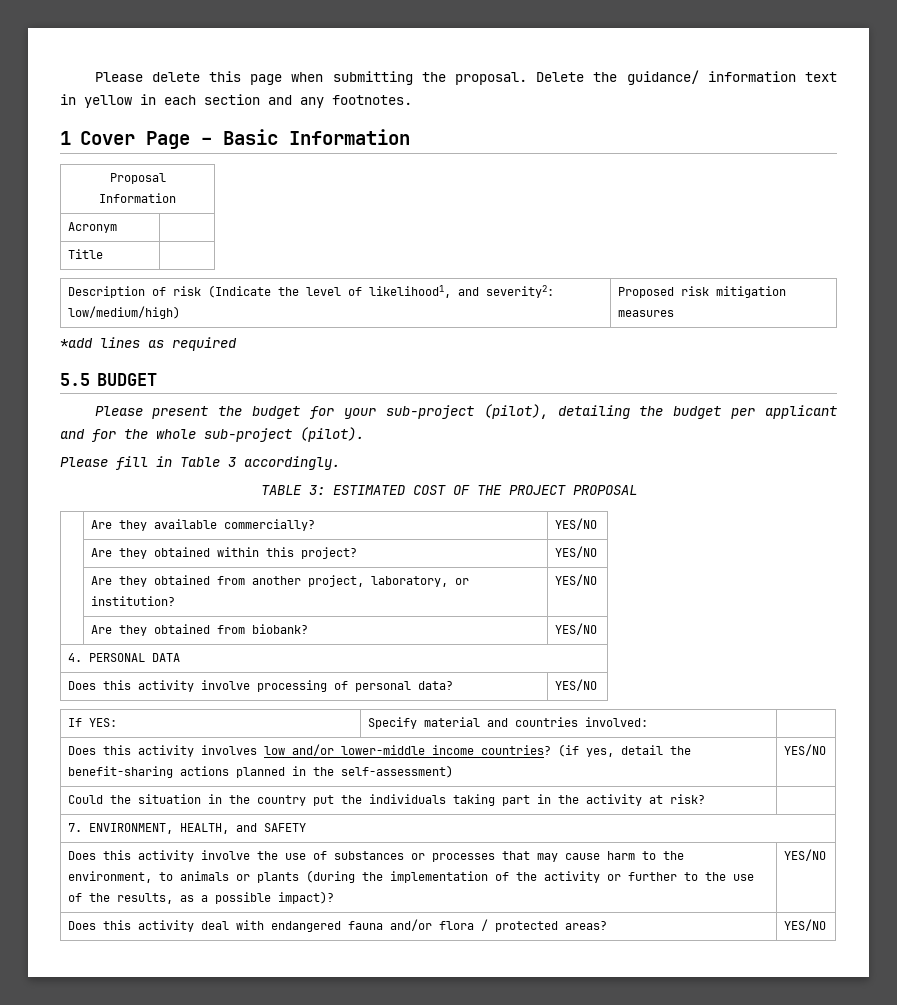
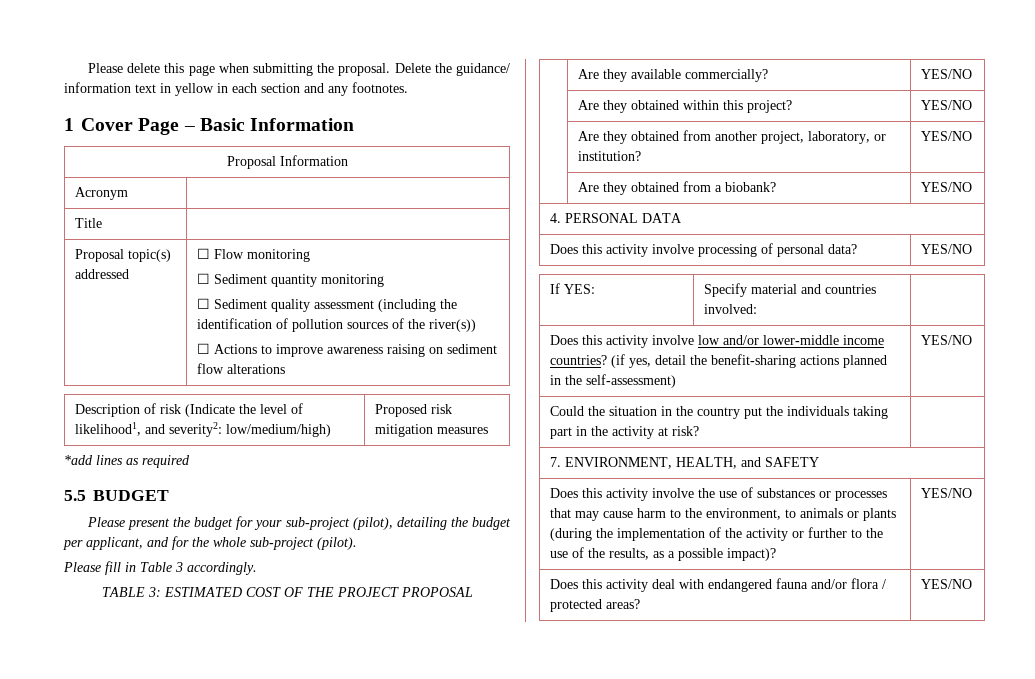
(104, 254) none -> [74,249,171,262] [74,269,129,279] [196,248,310,262] [196,273,384,287] [196,298,457,312] [196,318,476,332] [196,343,497,357] [196,363,285,374] // Proposal topic(s) addressed | ☐ Flow monitoring // ☐ Sediment quantity monitoring // ☐ Sediment quality assessment (including the identification of pollution sources of the river(s)) // ☐ Actions to improve awareness raising on sediment flow alterations
[765,405,837,419] applicant -> [86,537,143,550] applicant,
(246, 629) none -> [714,185,722,192] a
[201,745,258,755] involves -> [651,335,694,345] involve

